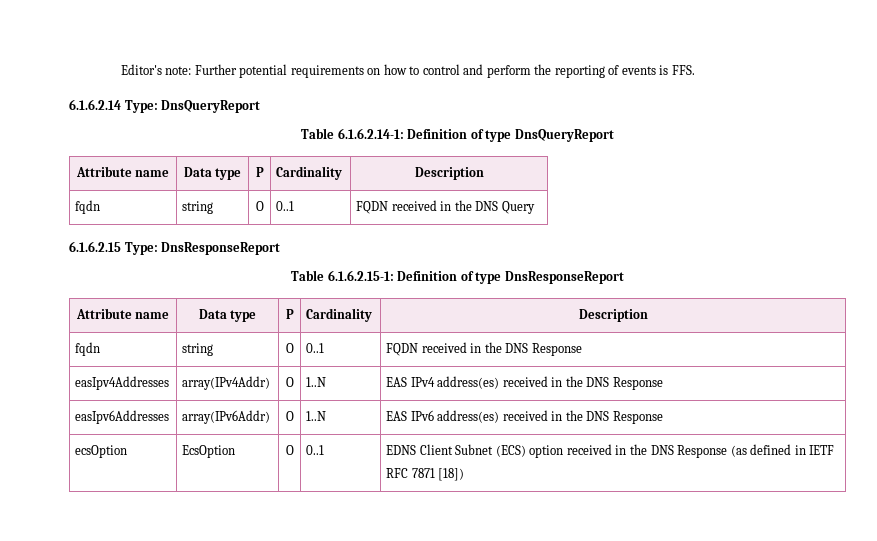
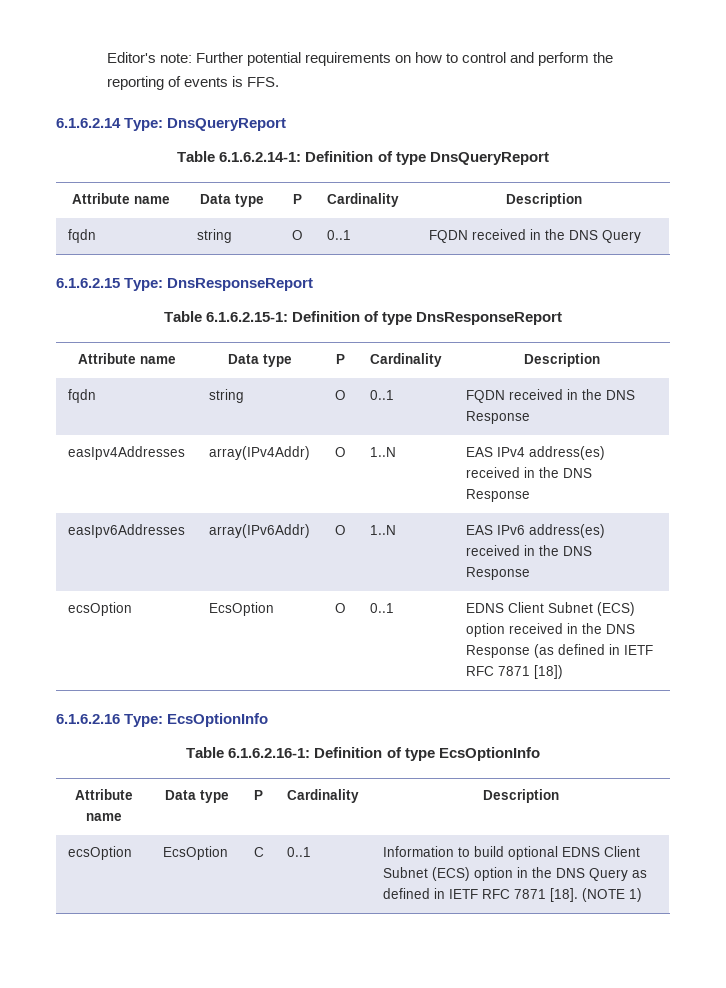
(465, 474) none -> [56,713,269,727] [186,747,540,761] [75,789,133,800] [86,813,122,821] [164,790,229,803] [254,790,263,800] [286,789,359,803] [482,789,559,803] [67,846,132,860] [162,846,228,860] [253,847,264,857] [286,847,311,857] [382,846,640,860] [382,867,647,881] [382,888,642,902] // 6.1.6.2.16 Type: EcsOptionInfo // Table 6.1.6.2.16-1: Definition of type EcsOptionInfo // Attribute name | Data type | P | Cardinality | Description // ecsOption | EcsOption | C | 0..1 | Information to build optional EDNS Client Subnet (ECS) option in the DNS Query as defined in IETF RFC 7871 [18]. (NOTE 1)

